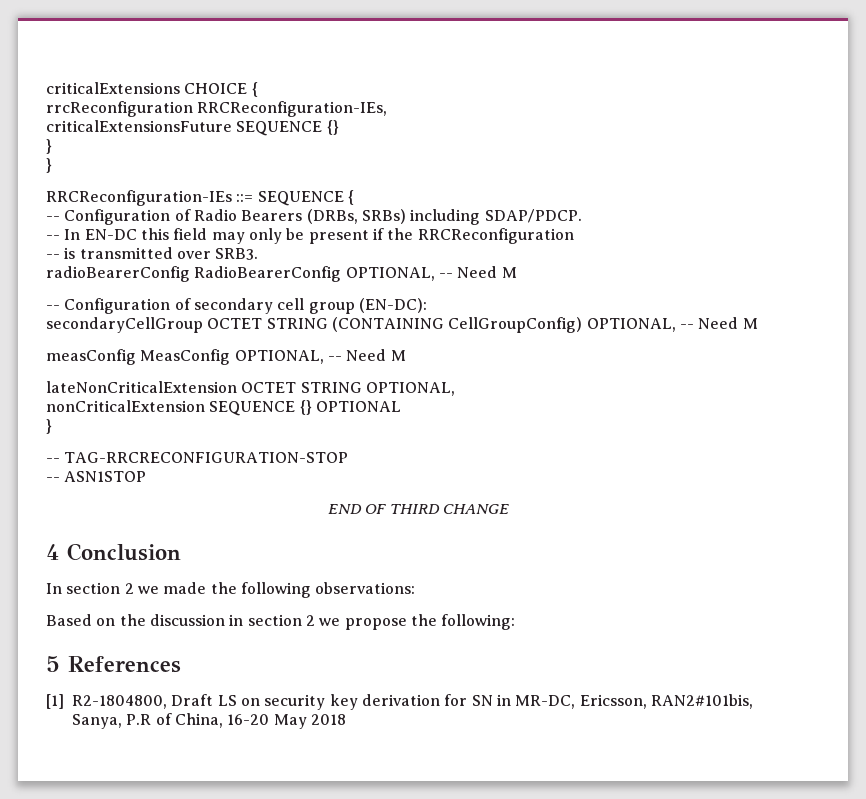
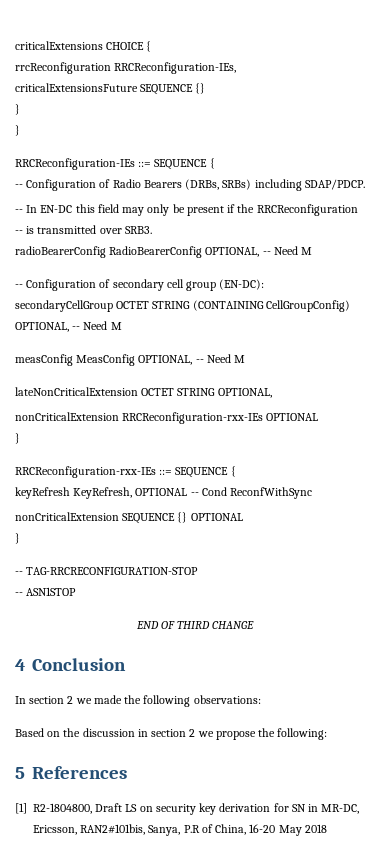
(455, 389) none -> [15,412,319,424] [15,433,20,444] [15,466,236,478] [15,487,313,499] // nonCriticalExtension RRCReconfiguration-rxx-IEs OPTIONAL // } // RRCReconfiguration-rxx-IEs ::= SEQUENCE { // keyRefresh KeyRefresh, OPTIONAL -- Cond ReconfWithSync

